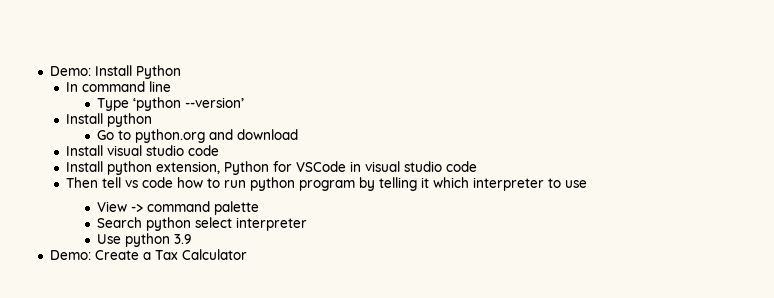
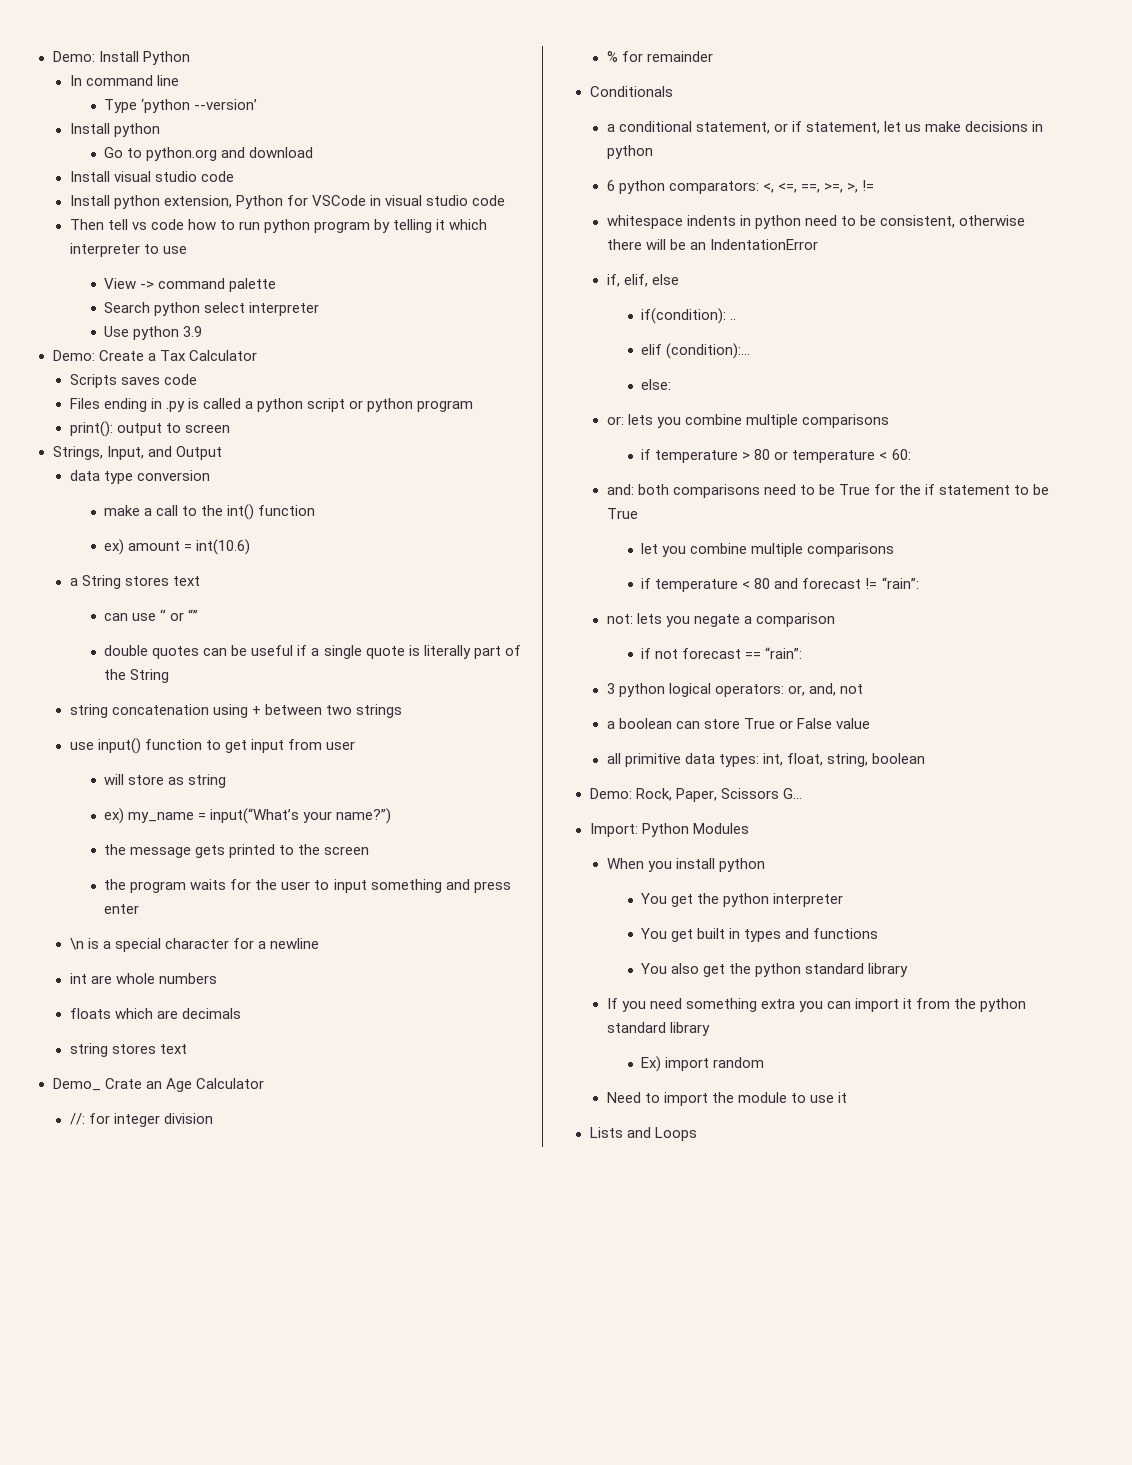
(248, 254) none -> [69,374,197,388] [69,398,474,412] [69,421,230,437] [52,446,222,460] [69,470,210,484] [104,504,316,520] [104,539,251,555] [69,575,200,589] [104,609,199,621] [104,645,521,659] [104,669,170,683] [69,704,403,718] [69,738,356,754] [104,774,227,788] [104,808,392,824] [104,844,370,858] [104,879,511,893] [104,904,140,914] [69,938,320,952] [69,973,217,984] [69,1008,241,1019] [69,1043,187,1057] [52,1078,264,1092] [69,1113,213,1127] [606,51,713,62] [589,86,673,97] [606,121,1044,134] [606,145,653,159] [606,180,875,194] [606,215,1026,229] [606,239,819,250] [606,274,679,287] [641,308,737,324] [641,343,751,359] [641,379,672,390] [606,414,890,428] [641,449,911,463] [606,484,1050,498] [606,508,638,519] [641,543,895,557] [641,577,919,592] [606,613,836,627] [641,647,803,659] [606,683,864,697] [606,718,871,729] [606,753,926,767] [589,788,802,802] [589,823,749,837] [606,858,765,872] [641,893,844,907] [641,928,879,942] [641,963,909,977] [606,998,1027,1012] [606,1022,710,1036] [641,1056,765,1072] [606,1092,848,1106] [589,1127,697,1141] // Scripts saves code // Files ending in .py is called a python script or python program // print(): output to screen // Strings, Input, and Output // data type conversion // make a call to the int() function // ex) amount = int(10.6) // a String stores text // can use ‘’ or “” // double quotes can be useful if a single quote is literally part of the String // string concatenation using + between two strings // use input() function to get input from user // will store as string // ex) my_name = input(“What’s your name?”) // the message gets printed to the screen // the program waits for the user to input something and press enter // \n is a special character for a newline // int are whole numbers // floats which are decimals // string stores text // Demo_ Crate an Age Calculator // //: for integer division // % for remainder // Conditionals // a conditional statement, or if statement, let us make decisions in python // 6 python comparators: <, <=, ==, >=, >, != // whitespace indents in python need to be consistent, otherwise there will be an IndentationError // if, elif, else // if(condition): .. // elif (condition):… // else: // or: lets you combine multiple comparisons // if temperature > 80 or temperature < 60: // and: both comparisons need to be True for the if statement to be True // let you combine multiple comparisons // if temperature < 80 and forecast != “rain”: // not: lets you negate a comparison // if not forecast == “rain”: // 3 python logical operators: or, and, not // a boolean can store True or False value // all primitive data types: int, float, string, boolean // Demo: Rock, Paper, Scissors G… // Import: Python Modules // When you install python // You get the python interpreter // You get built in types and functions // You also get the python standard library // If you need something extra you can import it from the python standard library // Ex) import random // Need to import the module to use it // Lists and Loops

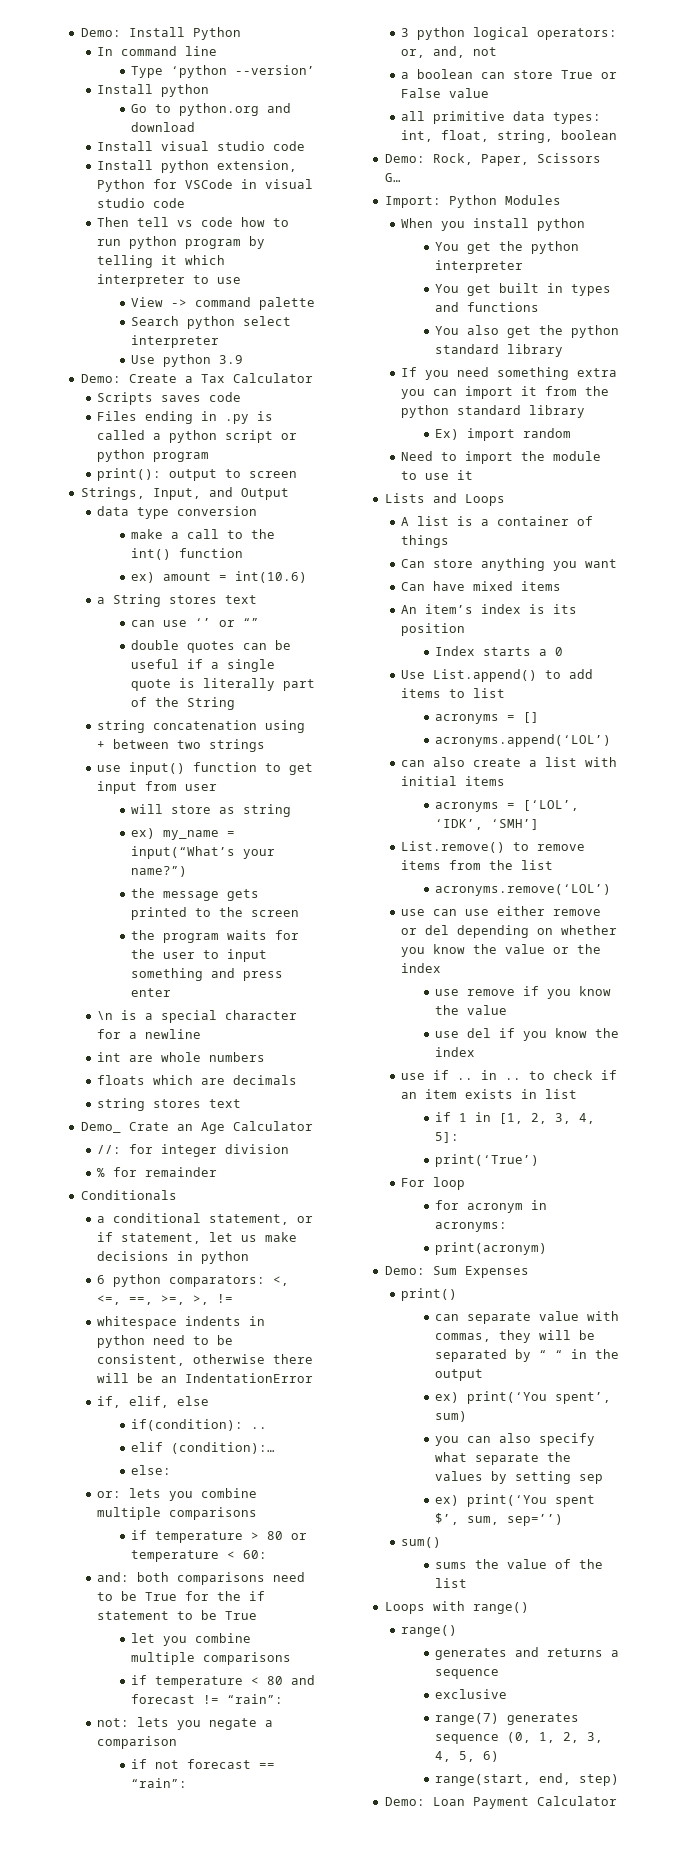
(697, 1134) none -> [401,516,594,526] [401,535,450,548] [401,558,618,571] [401,581,562,591] [401,604,578,614] [401,623,466,636] [435,646,564,656] [401,669,594,682] [401,688,506,698] [435,712,540,724] [435,734,612,747] [401,757,618,767] [401,776,506,786] [435,800,580,812] [435,819,540,830] [401,841,586,853] [401,860,554,870] [435,884,612,896] [401,906,602,916] [401,925,618,938] [401,944,602,957] [401,963,442,973] [435,986,612,999] [435,1005,508,1015] [435,1028,620,1041] [435,1047,476,1057] [401,1070,618,1080] [401,1089,578,1099] [435,1112,596,1124] [435,1132,460,1143] [435,1154,540,1167] [401,1177,466,1190] [435,1200,548,1213] [435,1222,508,1232] [435,1242,548,1255] [384,1266,529,1278] [401,1288,458,1301] [435,1311,620,1324] [435,1330,596,1343] [435,1349,620,1362] [435,1369,484,1381] [435,1391,612,1404] [435,1411,468,1422] [435,1433,596,1446] [435,1452,572,1465] [435,1471,604,1484] [435,1494,596,1507] [435,1513,564,1526] [401,1537,442,1548] [435,1559,604,1569] [435,1578,468,1588] [384,1601,529,1614] [401,1625,458,1637] [435,1647,620,1660] [435,1669,500,1679] [435,1689,508,1699] [435,1713,580,1725] [435,1732,604,1744] [435,1751,500,1762] [435,1773,620,1786] [384,1796,617,1809] // A list is a container of things // Can store anything you want // Can have mixed items // An item’s index is its position // Index starts a 0 // Use List.append() to add items to list // acronyms = [] // acronyms.append(‘LOL’) // can also create a list with initial items // acronyms = [‘LOL’, ‘IDK’, ‘SMH’] // List.remove() to remove items from the list // acronyms.remove(‘LOL’) // use can use either remove or del depending on whether you know the value or the index // use remove if you know the value // use del if you know the index // use if .. in .. to check if an item exists in list // if 1 in [1, 2, 3, 4, 5]: // print(‘True’) // For loop // for acronym in acronyms: // print(acronym) // Demo: Sum Expenses // print() // can separate value with commas, they will be separated by “ “ in the output // ex) print(‘You spent’, sum) // you can also specify what separate the values by setting sep // ex) print(‘You spent $’, sum, sep=’’) // sum() // sums the value of the list // Loops with range() // range() // generates and returns a sequence // exclusive // range(7) generates sequence (0, 1, 2, 3, 4, 5, 6) // range(start, end, step) // Demo: Loan Payment Calculator

